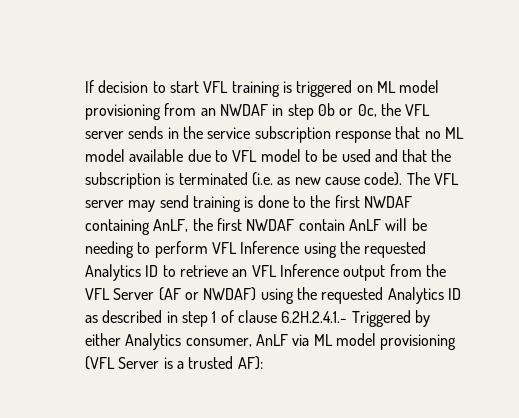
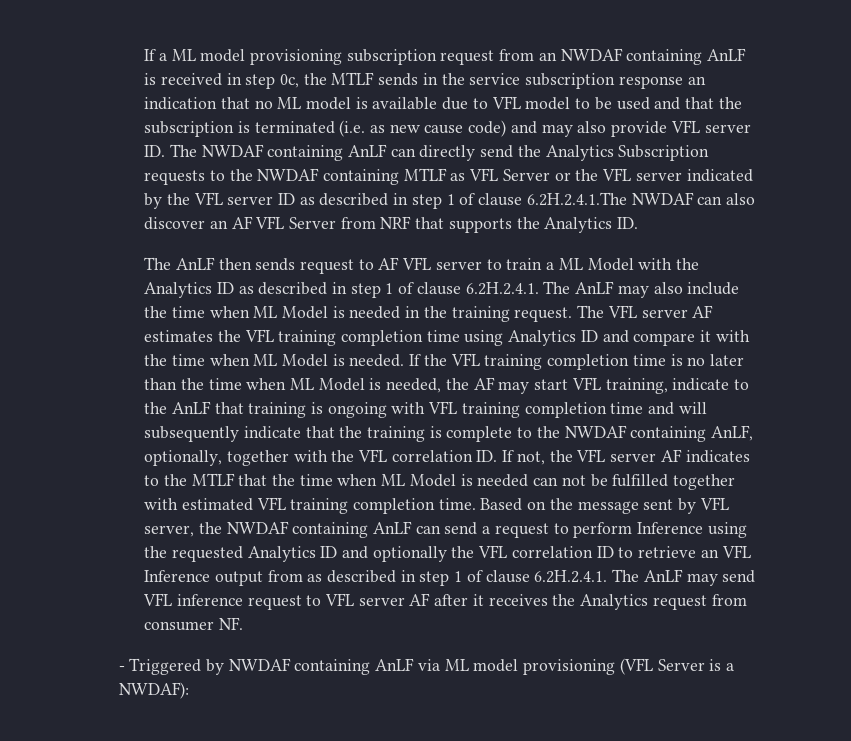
[84,80,440,97] [84,104,161,120] If decision to start VFL training is triggered on ML model provisioning -> [144,49,495,65] If a ML model provisioning subscription request
[272,103,431,120] [84,131,124,139] in step 0b or 0c, the VFL server -> [626,48,747,65] [144,72,375,89] containing AnLF is received in step 0c, the MTLF
(391, 137) none -> [687,76,706,85] [144,97,218,110] an indication
(125, 155) none -> [355,97,368,109] is
[364,172,459,186] [84,195,412,212] [84,218,427,235] [84,241,427,258] [84,264,446,281] [84,287,384,304] code). The VFL server may send training is done to the first NWDAF containing AnLF, the first NWDAF contain AnLF will be needing to perform VFL Inference using the requested Analytics ID to retrieve an VFL Inference output from the VFL Server (AF or NWDAF) using the requested -> [468,120,751,137] [144,144,710,161] [144,168,753,185] [144,192,756,209] [144,216,639,233] [144,257,700,274] code) and may also provide VFL server ID. The NWDAF containing AnLF can directly send the Analytics Subscription requests to the NWDAF containing MTLF as VFL Server or the VFL server indicated by the VFL server ID as described in step 1 of clause 6.2H.2.4.1.The NWDAF can also discover an AF VFL Server from NRF that supports the Analytics ID. // The AnLF then sends request to AF VFL server to train a ML Model with the
[281,310,430,327] [84,333,252,350] 6.2H.2.4.1.- Triggered by either Analytics consumer, -> [465,281,740,298] [144,305,714,322] [144,329,750,346] [144,353,745,370] [144,377,750,394] [144,401,707,418] [144,425,754,442] [144,449,750,466] [144,473,736,490] [144,497,729,514] [144,521,747,538] [144,545,751,562] [144,569,756,586] [143,593,747,610] [144,617,243,631] [118,658,371,675] 6.2H.2.4.1. The AnLF may also include the time when ML Model is needed in the training request. The VFL server AF estimates the VFL training completion time using Analytics ID and compare it with the time when ML Model is needed. If the VFL training completion time is no later than the time when ML Model is needed, the AF may start VFL training, indicate to the AnLF that training is ongoing with VFL training completion time and will subsequently indicate that the training is complete to the NWDAF containing AnLF, optionally, together with the VFL correlation ID. If not, the VFL server AF indicates to the MTLF that the time when ML Model is needed can not be fulfilled together with estimated VFL training completion time. Based on the message sent by VFL server, the NWDAF containing AnLF can send a request to perform Inference using the requested Analytics ID and optionally the VFL correlation ID to retrieve an VFL Inference output from as described in step 1 of clause 6.2H.2.4.1. The AnLF may send VFL inference request to VFL server AF after it receives the Analytics request from consumer NF. // - Triggered by NWDAF containing
[188,356,263,370] trusted AF): -> [118,682,189,699] NWDAF):

